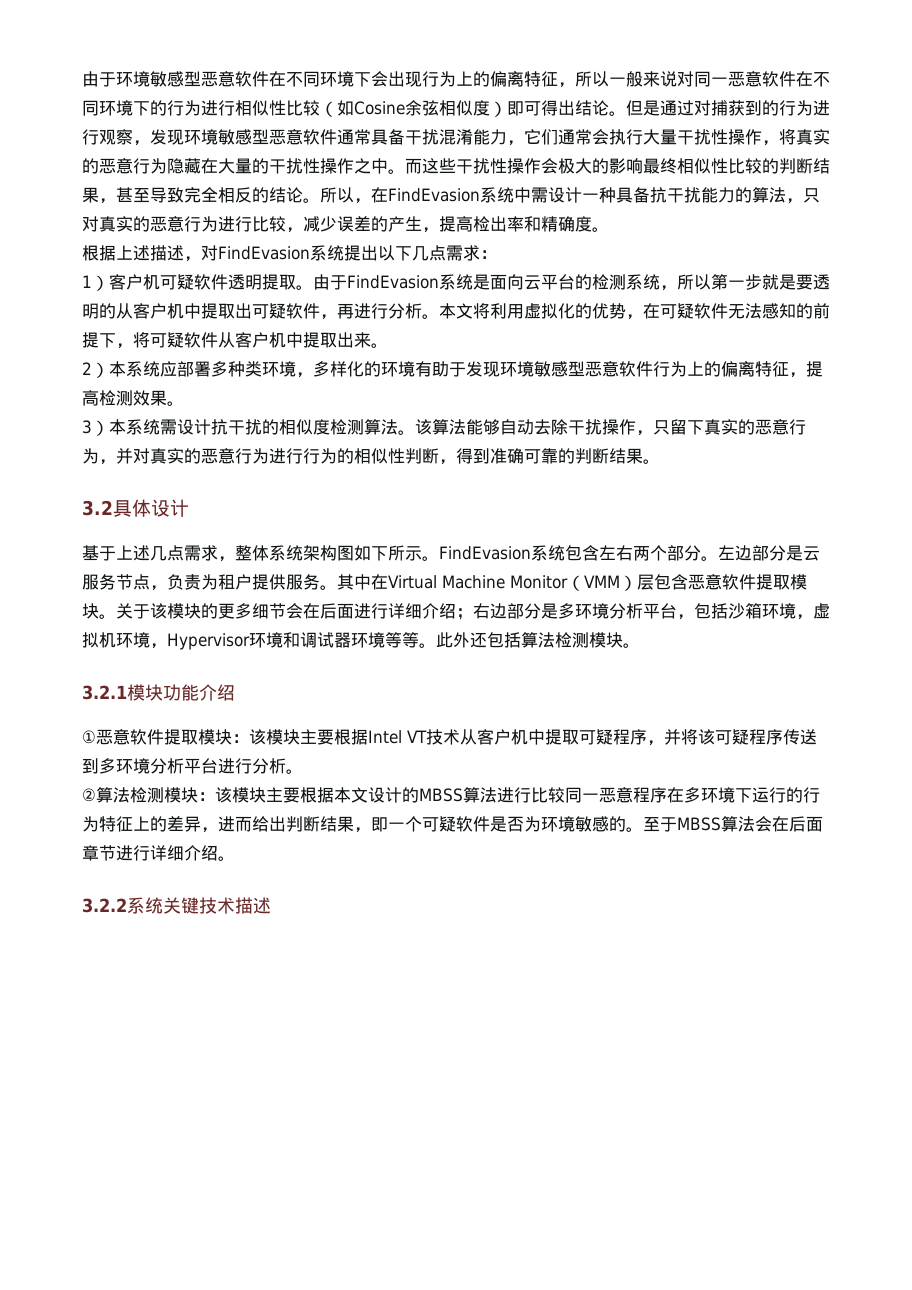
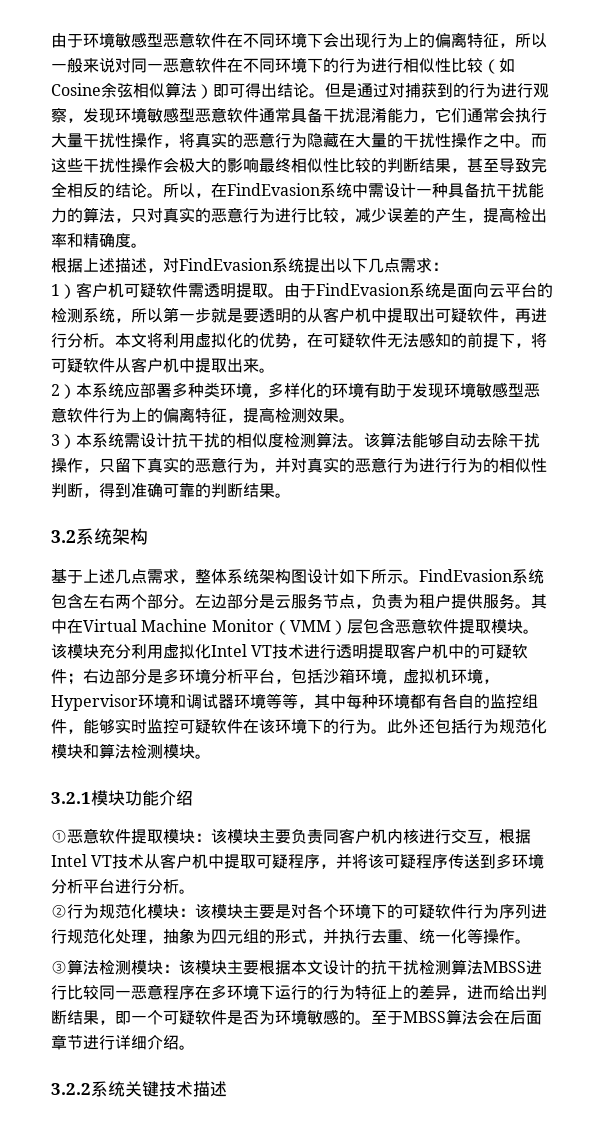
[473,100,490,116] 度 -> [165,82,197,98] 算法
(228, 282) none -> [188,283,204,298] 需
[113,499,189,517] 具体设计 -> [76,528,148,545] 系统架构
(354, 553) none -> [307,569,339,584] 设计
[116,603,456,619] 关于该模块的更多细节会在后面进行详细介绍 -> [51,643,529,659] [51,669,67,684] 该模块充分利用虚拟化Intel VT技术进行透明提取客户机中的可疑软件
[419,632,521,648] 。此外还包括 -> [298,693,538,709] [51,718,547,734] [51,744,99,759] ，其中每种环境都有各自的监控组件，能够实时监控可疑软件在该环境下的行为。此外还包括行为规范化模块和
(334, 737) none -> [291,828,499,844] 负责同客户机内核进行交互，
(96, 795) none -> [67,903,547,919] [51,928,531,944] [51,960,67,974] 行为规范化模块：该模块主要是对各个环境下的可疑软件行为序列进行规范化处理，抽象为四元组的形式，并执行去重、统一化等操作。 // ③
[419,787,497,803] MBSS算法 -> [371,959,526,975] 抗干扰检测算法MBSS

